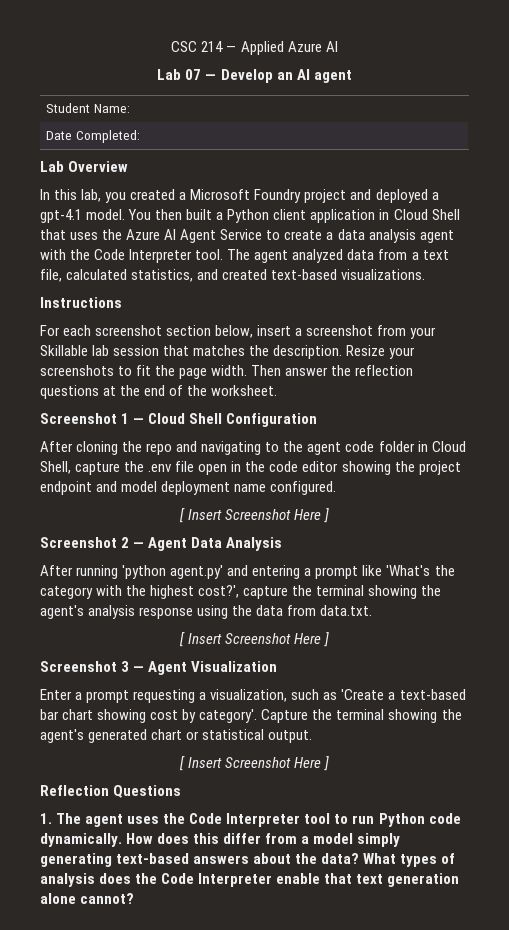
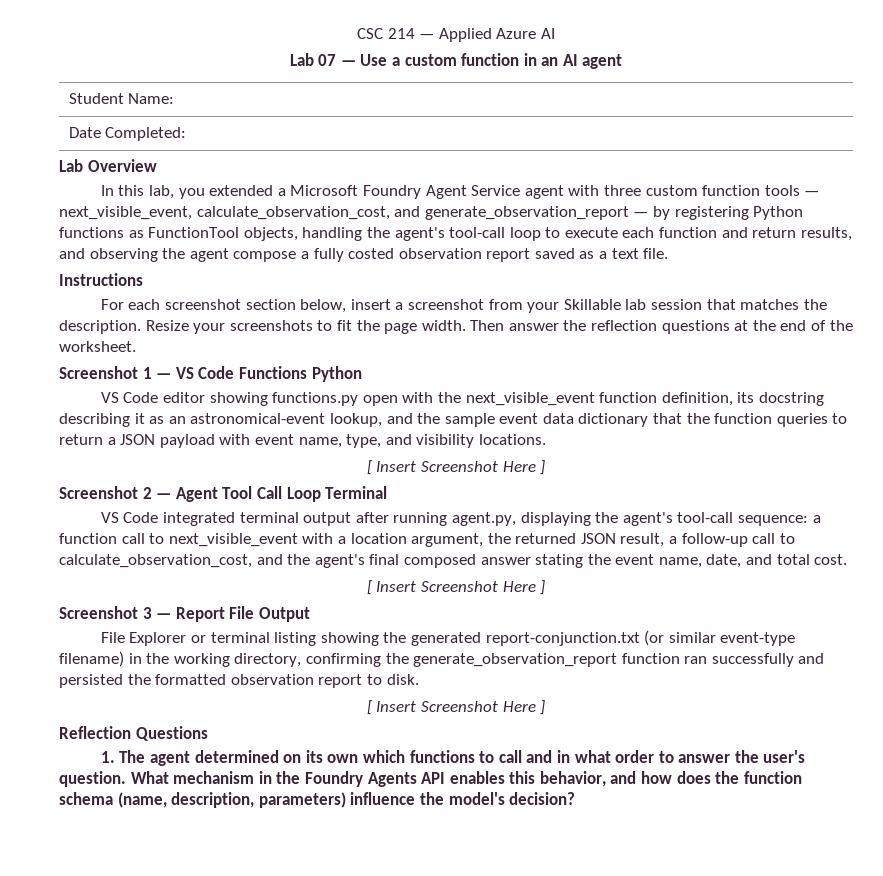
[220,69,273,83] Develop -> [360,53,537,66] Use a custom function in
[130,189,176,200] created -> [209,185,274,196] extended
[304,189,439,203] [40,209,460,223] [40,229,454,243] [40,249,449,263] [40,269,426,282] project and deployed a gpt-4.1 model. You then built a Python client application in Cloud Shell that uses the Azure AI Agent Service to create a data analysis agent with the Code Interpreter tool. The agent analyzed data from a text file, calculated statistics, and created text-based visualizations. -> [425,185,820,199] [59,206,804,220] [59,227,852,241] [59,248,669,262] Agent Service agent with three custom function tools — next_visible_event, calculate_observation_cost, and generate_observation_report — by registering Python functions as FunctionTool objects, handling the agent's tool-call loop to execute each function and return results, and observing the agent compose a fully costed observation report saved as a text file.
[148,413,318,427] [40,441,466,455] [40,461,461,475] [40,481,337,495] Cloud Shell Configuration // After cloning the repo and navigating to the agent code folder in Cloud Shell, capture the .env file open in the code editor showing the project endpoint and model deployment name configured. -> [175,366,362,382] [100,392,824,406] [59,413,848,427] [59,434,546,448] VS Code Functions Python // VS Code editor showing functions.py open with the next_visible_event function definition, its docstring describing it as an astronomical-event lookup, and the sample event data dictionary that the function queries to return a JSON payload with event name, type, and visibility locations.
[191,537,283,551] [40,565,455,579] [40,585,442,599] [40,605,373,619] Data Analysis // After running 'python agent.py' and entering a prompt like 'What's the category with the highest cost?', capture the terminal showing the agent's analysis response using the data from data.txt. -> [222,486,388,502] [100,512,821,526] [59,533,795,547] [59,554,848,568] Tool Call Loop Terminal // VS Code integrated terminal output after running agent.py, displaying the agent's tool-call sequence: a function call to next_visible_event with a location argument, the returned JSON result, a follow-up call to calculate_observation_cost, and the agent's final composed answer stating the event name, date, and total cost.
[148,661,278,675] [40,689,466,703] [40,709,462,723] [40,729,313,743] Agent Visualization // Enter a prompt requesting a visualization, such as 'Create a text-based bar chart showing cost by category'. Capture the terminal showing the agent's generated chart or statistical output. -> [175,606,310,622] [100,630,796,646] [59,651,825,667] [59,674,419,688] Report File Output // File Explorer or terminal listing showing the generated report-conjunction.txt (or similar event-type filename) in the working directory, confirming the generate_observation_report function ran successfully and persisted the formatted observation report to disk.
[127,813,461,827] [40,833,401,847] [40,853,456,867] [40,873,460,887] [40,893,135,904] uses the Code Interpreter tool to run Python code dynamically. How does this differ from a model simply generating text-based answers about the data? What types of analysis does the Code Interpreter enable that text generation alone cannot? -> [194,750,806,763] [59,771,802,787] [59,792,576,808] determined on its own which functions to call and in what order to answer the user's question. What mechanism in the Foundry Agents API enables this behavior, and how does the function schema (name, description, parameters) influence the model's decision?

